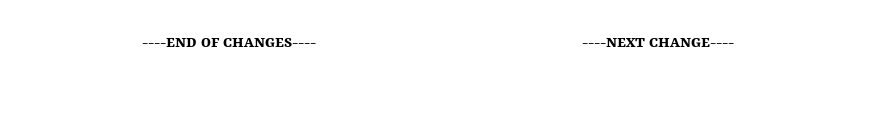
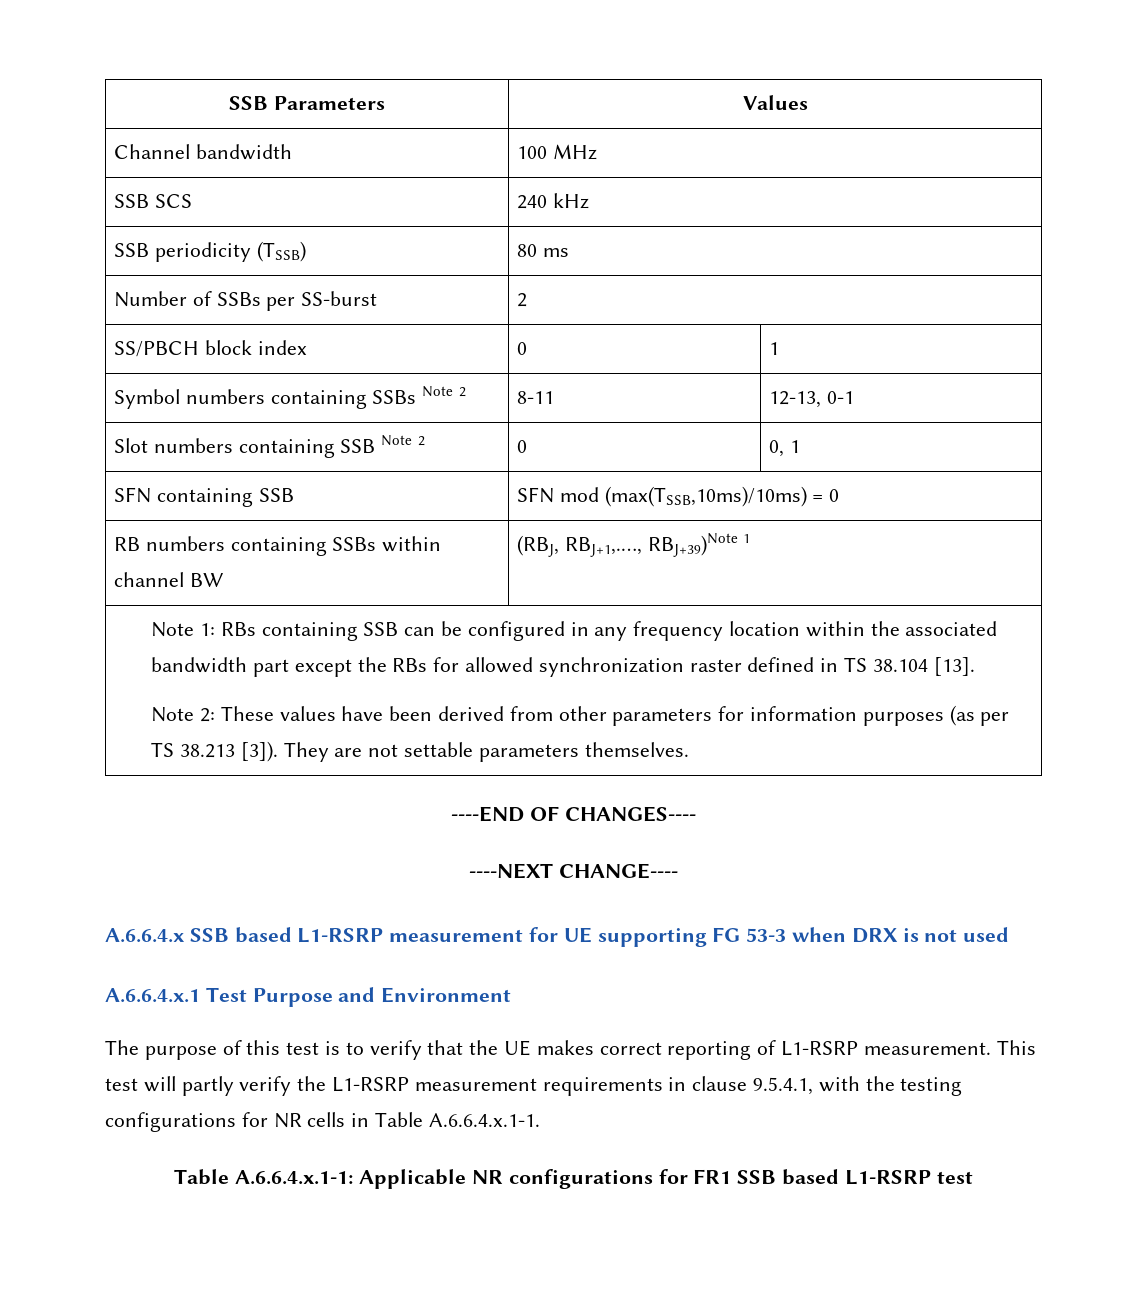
(142, 42) none -> [229,96,385,110] [742,95,808,110] [114,144,292,160] [517,144,597,160] [114,194,192,208] [517,193,589,209] [114,241,306,262] [517,244,569,257] [114,291,378,311] [517,293,528,307] [114,340,307,357] [517,342,528,355] [769,342,780,355] [114,386,467,409] [517,391,555,404] [769,391,854,408] [114,435,426,458] [517,440,528,453] [769,440,800,457] [114,487,294,507] [517,486,840,507] [114,536,442,556] [114,572,224,587] [517,533,751,557] [151,621,998,641] [151,657,975,677] [151,705,1010,726] [151,741,689,762] SSB Parameters | Values // Channel bandwidth | 100 MHz // SSB SCS | 240 kHz // SSB periodicity (TSSB) | 80 ms // Number of SSBs per SS-burst | 2 // SS/PBCH block index | 0 | 1 // Symbol numbers containing SSBs Note 2 | 8-11 | 12-13, 0-1 // Slot numbers containing SSB Note 2 | 0 | 0, 1 // SFN containing SSB | SFN mod (max(TSSB,10ms)/10ms) = 0 // RB numbers containing SSBs within channel BW | (RBJ, RBJ+1,.…, RBJ+39)Note 1 // Note 1: RBs containing SSB can be configured in any frequency location within the associated bandwidth part except the RBs for allowed synchronization raster defined in TS 38.104 [13]. // Note 2: These values have been derived from other parameters for information purposes (as per TS 38.213 [3]). They are not settable parameters themselves. //
(735, 42) none -> [105,927,1010,947] [105,987,512,1007] [105,1040,1036,1060] [105,1076,963,1096] [105,1112,540,1132] [174,1169,973,1189] // A.6.6.4.x SSB based L1-RSRP measurement for UE supporting FG 53-3 when DRX is not used // A.6.6.4.x.1 Test Purpose and Environment // The purpose of this test is to verify that the UE makes correct reporting of L1-RSRP measurement. This test will partly verify the L1-RSRP measurement requirements in clause 9.5.4.1, with the testing configurations for NR cells in Table A.6.6.4.x.1-1. // Table A.6.6.4.x.1-1: Applicable NR configurations for FR1 SSB based L1-RSRP test

